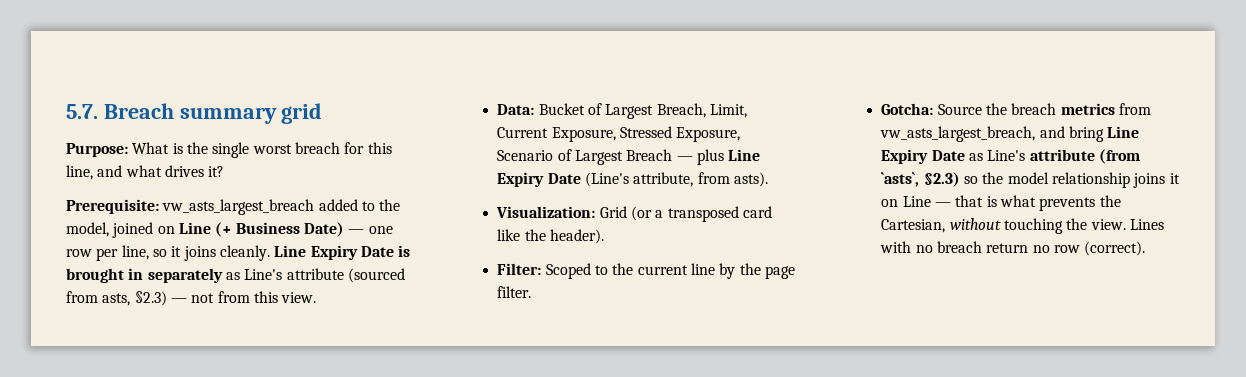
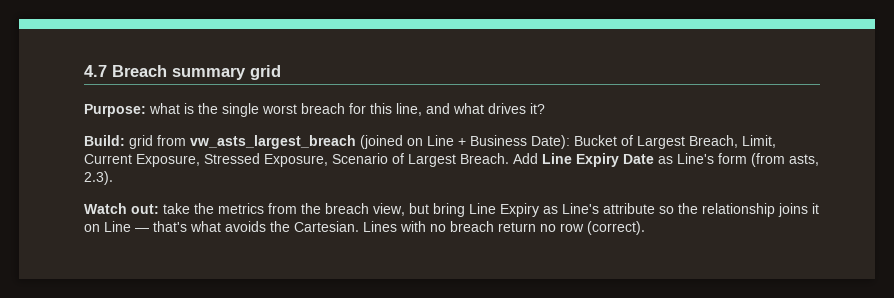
[66,104,98,119] 5.7. -> [84,65,107,77] 4.7
[132,142,170,154] What -> [149,103,180,114] what
[66,199,401,215] [66,222,393,238] [66,245,411,261] [66,268,405,283] [66,291,317,306] [497,104,535,115] Prerequisite: vw_asts_largest_breach added to the model, joined on Line (+ Business Date) — one row per line, so it joins cleanly. Line Expiry Date is brought in separately as Line's attribute (sourced from asts, §2.3) — not from this view. // Data: -> [84,135,570,149] Build: grid from vw_asts_largest_breach (joined on Line + Business Date):
[626,149,761,165] [497,172,768,187] [496,206,772,222] [497,229,605,244] [497,263,795,279] [497,286,532,298] [881,103,1151,115] [880,126,1105,142] Breach — plus Line Expiry Date (Line's attribute, from asts). // Visualization: Grid (or a transposed card like the header). // Filter: Scoped to the current line by the page filter. // Gotcha: Source the breach metrics from vw_asts_largest_breach, and bring -> [460,153,538,164] Breach. Add
[1029,149,1140,164] [881,172,960,187] attribute (from `asts`, §2.3) -> [718,153,819,167] [84,171,113,185] [84,203,655,217] form (from asts, 2.3). // Watch out: take the metrics from the breach view, but bring Line Expiry as Line's attribute
[1007,172,1049,184] model -> (698, 208) none
[955,195,1121,211] [881,218,1126,234] that is what prevents the Cartesian, without touching the view. -> [153,221,359,232] that's what avoids the Cartesian.

